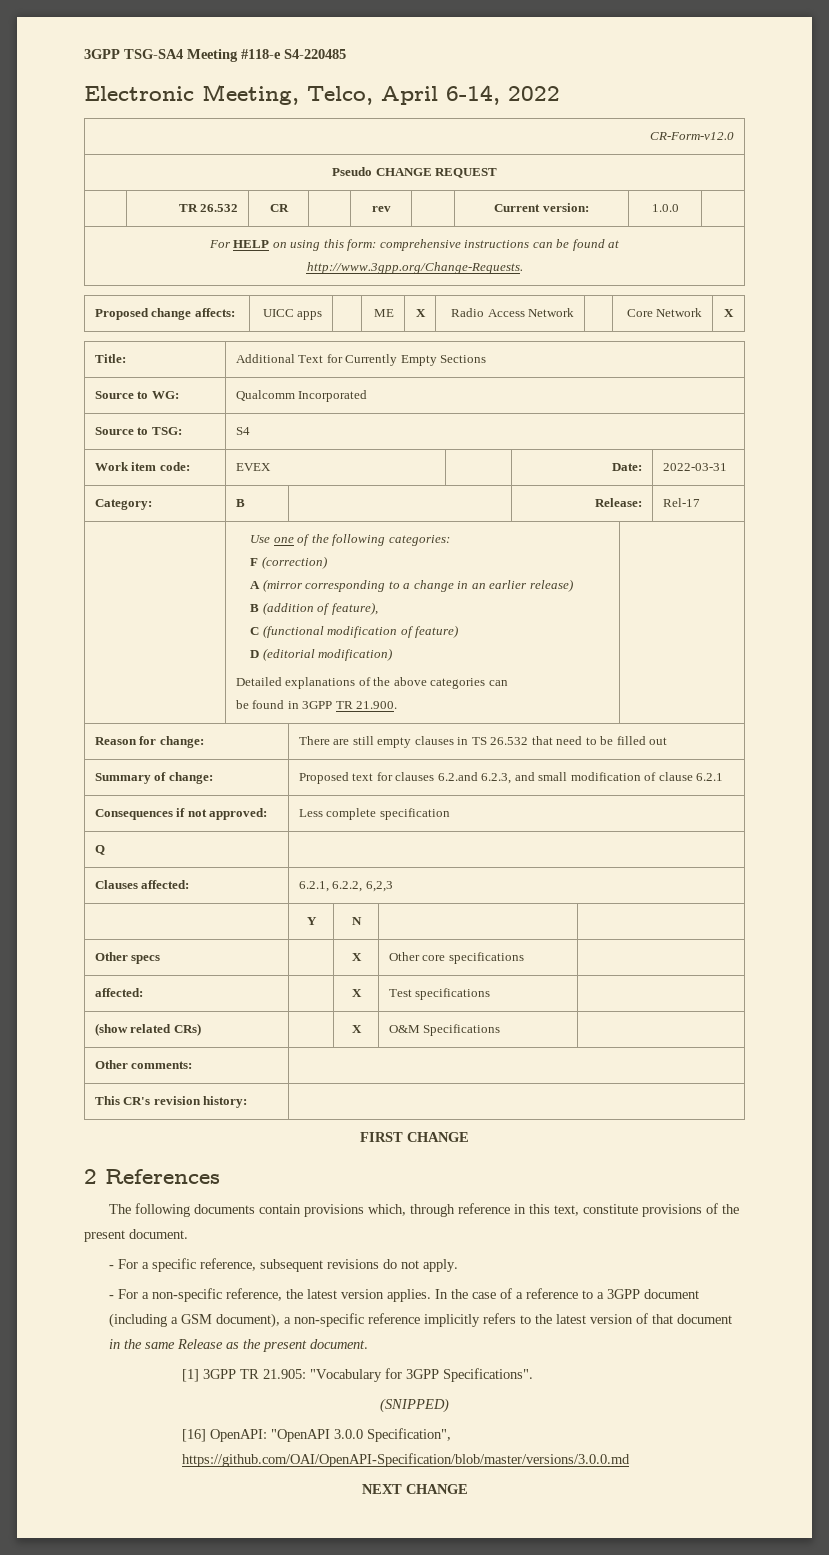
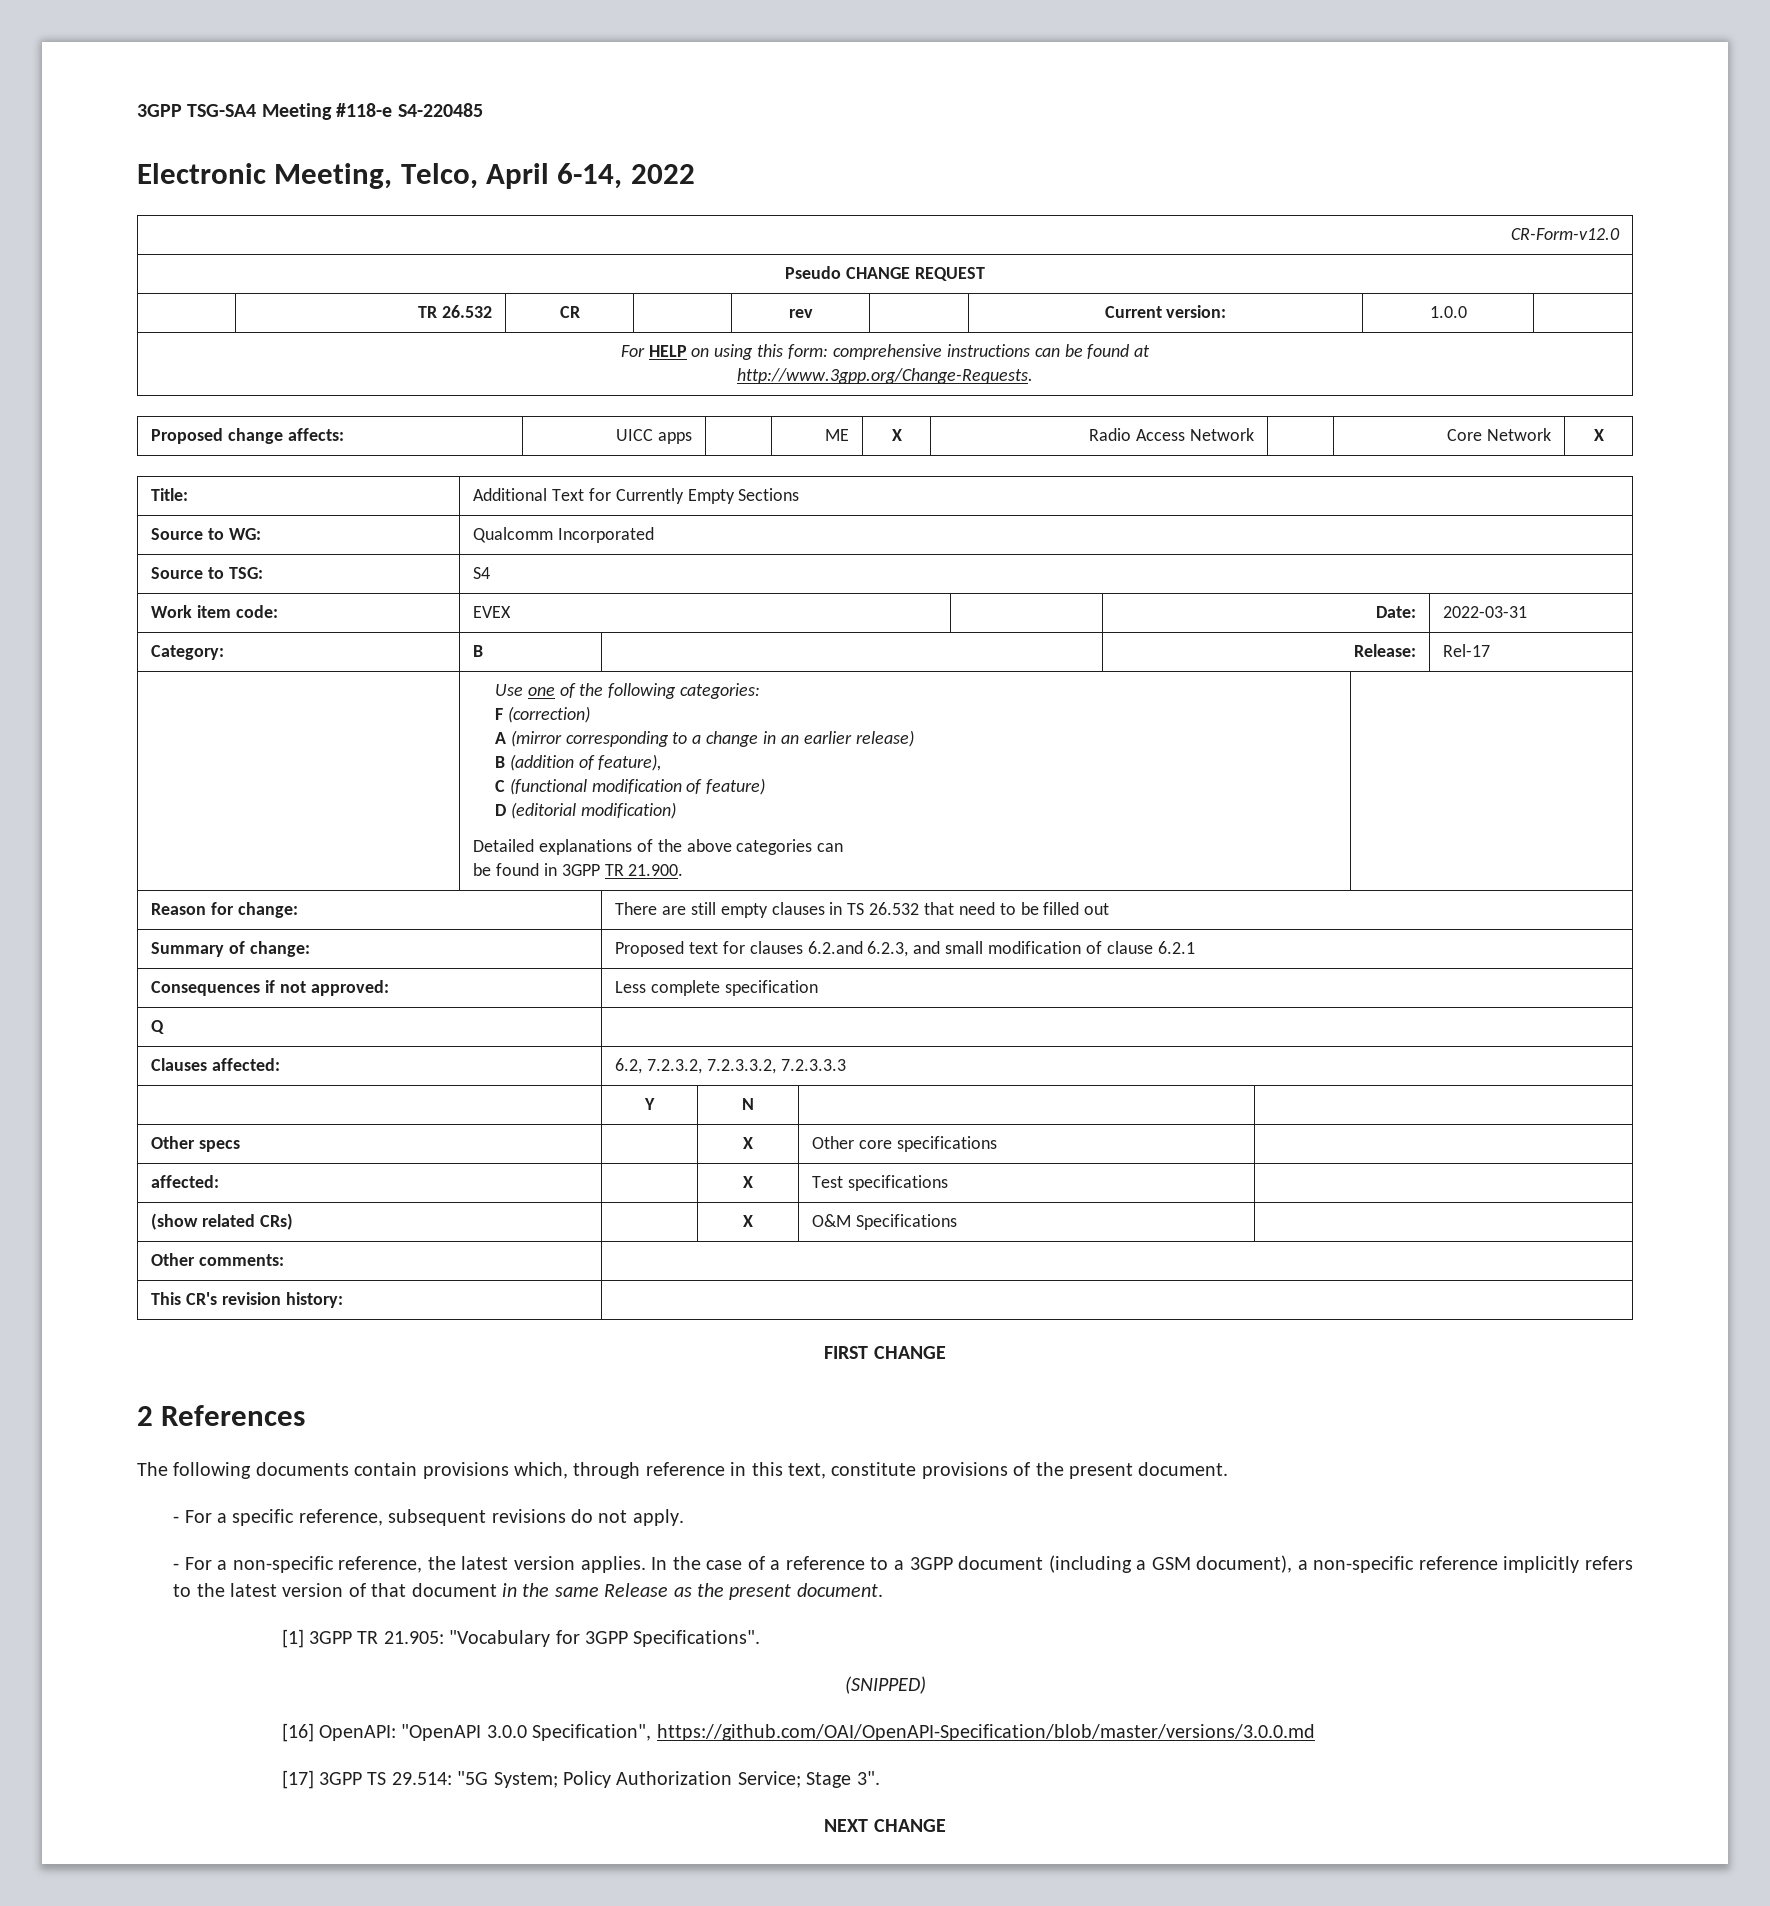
[298,881,393,892] 6.2.1, 6.2.2, 6,2,3 -> [615,1058,846,1074] 6.2, 7.2.3.2, 7.2.3.3.2, 7.2.3.3.3
(631, 1460) none -> [281,1770,880,1789] // [17] 3GPP TS 29.514: "5G System; Policy Authorization Service; Stage 3".

